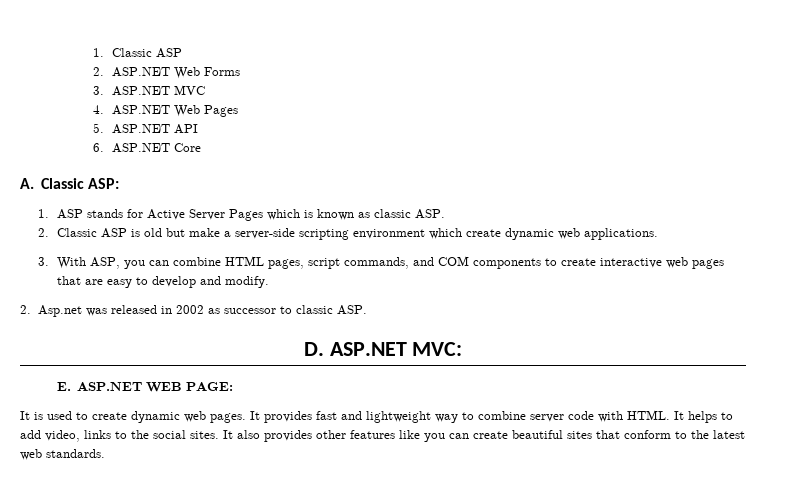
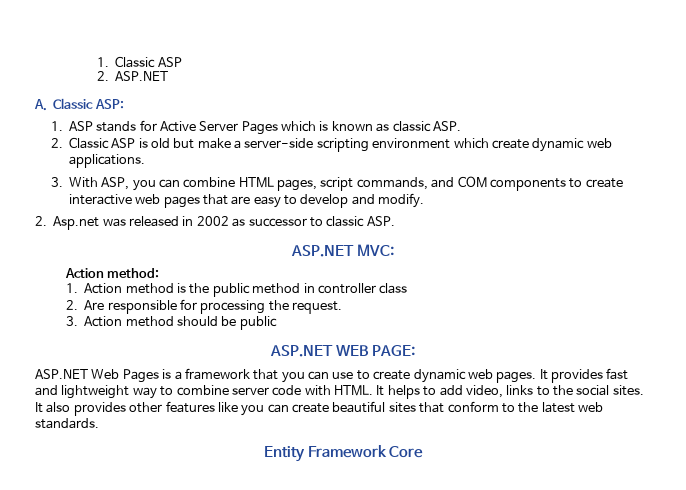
[173,67,240,79] [93,85,205,96] [93,105,238,117] [93,123,198,134] [93,143,201,153] Web Forms // 3. ASP.NET MVC // 4. ASP.NET Web Pages // 5. ASP.NET API // 6. ASP.NET Core -> (169, 76) none
[303,342,324,356] D. -> (395, 221) none
[56,382,234,392] [20,411,72,420] E. ASP.NET WEB PAGE: // It is used -> [65,268,160,278] [66,283,408,297] [66,299,343,314] [66,316,277,330] [270,345,415,357] [35,368,354,383] Action method: // 1. Action method is the public method in controller class // 2. Are responsible for processing the request. // 3. Action method should be public // ASP.NET WEB PAGE: // ASP.NET Web Pages is a framework that you can use
(105, 453) none -> [263,445,424,462] // Entity Framework Core

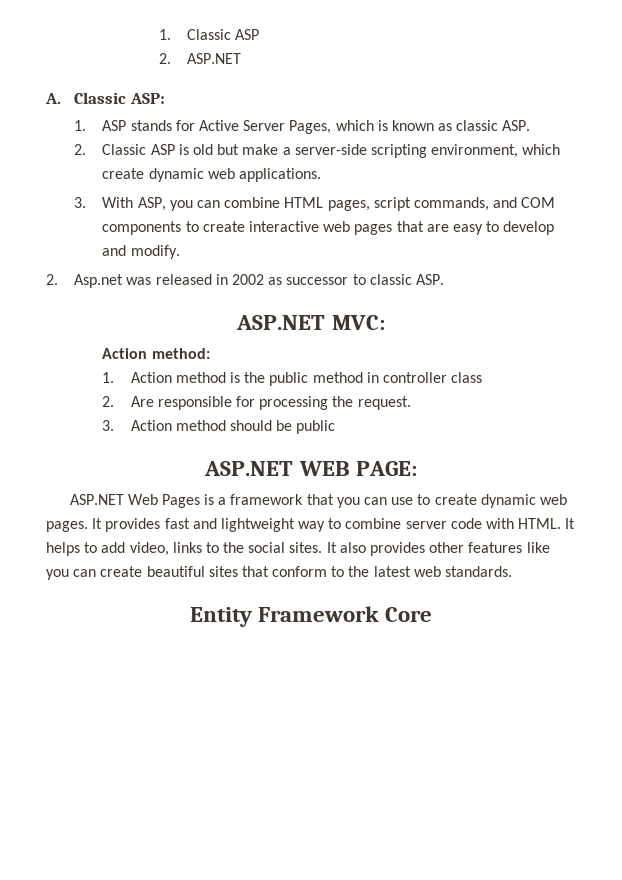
[241,121,278,135] Pages -> [289,120,332,134] Pages,
[372,138,451,149] environment -> [431,144,519,158] environment,

